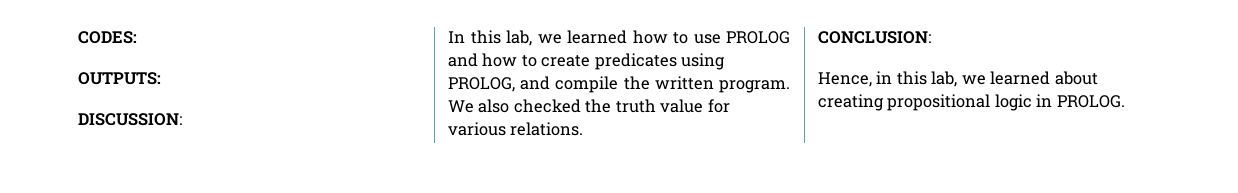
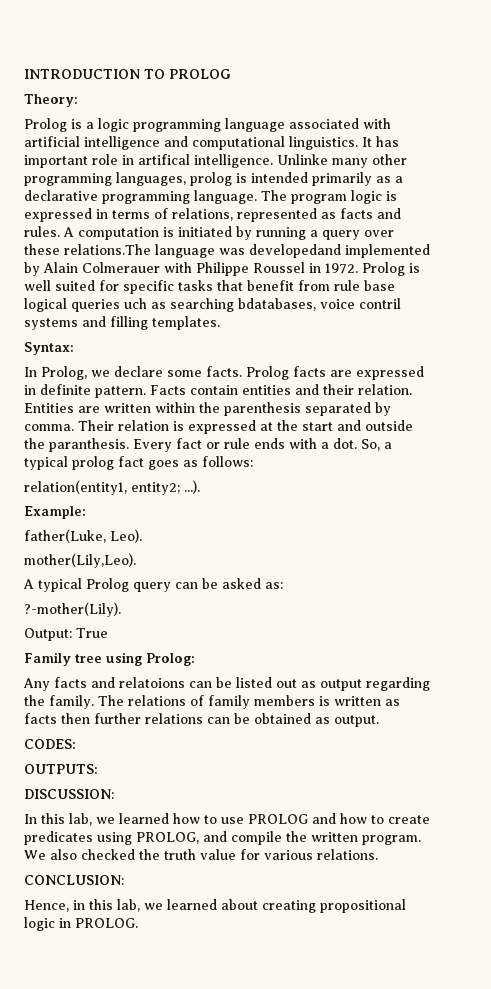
(78, 37) none -> [24,69,231,79] [24,94,78,107] [24,118,391,132] [24,136,399,150] [24,154,407,168] [24,172,403,186] [24,190,397,204] [24,208,401,222] [24,226,394,240] [24,244,430,258] [24,262,420,276] [24,280,395,294] [24,298,401,312] [24,316,220,330] [24,342,74,355] [24,366,424,380] [24,384,412,398] [24,402,391,416] [24,420,413,434] [24,438,392,452] [24,456,253,470] [24,480,200,495] [24,506,86,519] [24,529,142,543] [24,553,136,568] [23,578,283,592] [24,602,121,617] [24,628,108,641] [24,652,195,666] [23,677,430,691] [24,695,400,709] [24,713,379,727] INTRODUCTION TO PROLOG // Theory: // Prolog is a logic programming language associated with artificial intelligence and computational linguistics. It has important role in artifical intelligence. Unlinke many other programming languages, prolog is intended primarily as a declarative programming language. The program logic is expressed in terms of relations, represented as facts and rules. A computation is initiated by running a query over these relations.The language was developedand implemented by Alain Colmerauer with Philippe Roussel in 1972. Prolog is well suited for specific tasks that benefit from rule base logical queries uch as searching bdatabases, voice contril systems and filling templates. // Syntax: // In Prolog, we declare some facts. Prolog facts are expressed in definite pattern. Facts contain entities and their relation. Entities are written within the parenthesis separated by comma. Their relation is expressed at the start and outside the paranthesis. Every fact or rule ends with a dot. So, a typical prolog fact goes as follows: // relation(entity1, entity2; ...). // Example: // father(Luke, Leo). // mother(Lily,Leo). // A typical Prolog query can be asked as: // ?-mother(Lily). // Output: True // Family tree using Prolog: // Any facts and relatoions can be listed out as output regarding the family. The relations of family members is written as facts then further relations can be obtained as output. //

